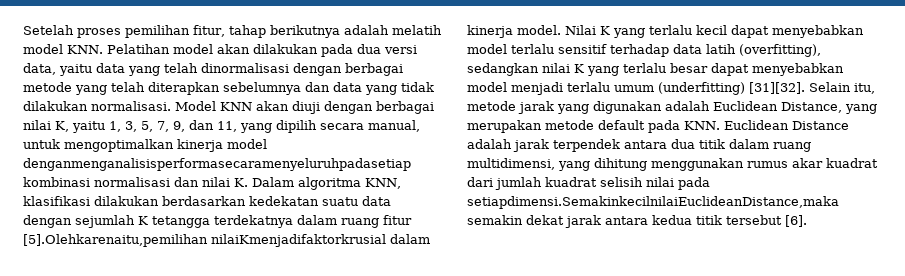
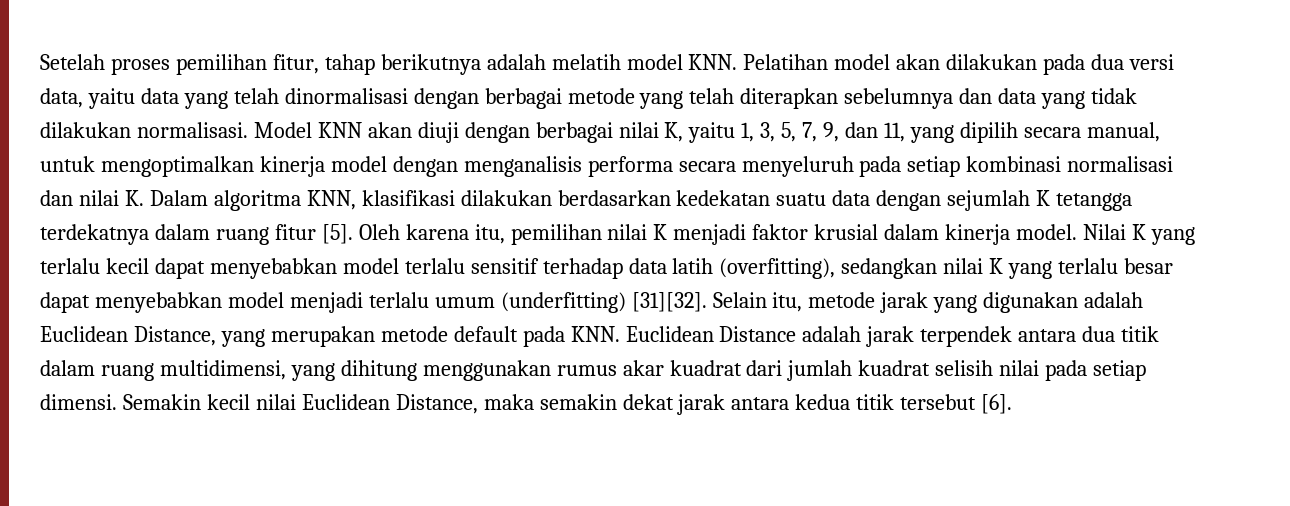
[23,158,411,171] denganmenganalisisperformasecaramenyeluruhpadasetiap -> [392,156,961,177] dengan menganalisis performa secara menyeluruh pada setiap
[23,234,386,247] [5].Olehkarenaitu,pemilihan nilaiKmenjadifaktorkrusial -> [321,224,879,245] [5]. Oleh karena itu, pemilihan nilai K menjadi faktor krusial
[467,196,839,209] setiapdimensi.SemakinkecilnilaiEuclideanDistance,maka -> [1093,360,1147,381] [40,394,534,414] setiap dimensi. Semakin kecil nilai Euclidean Distance, maka

